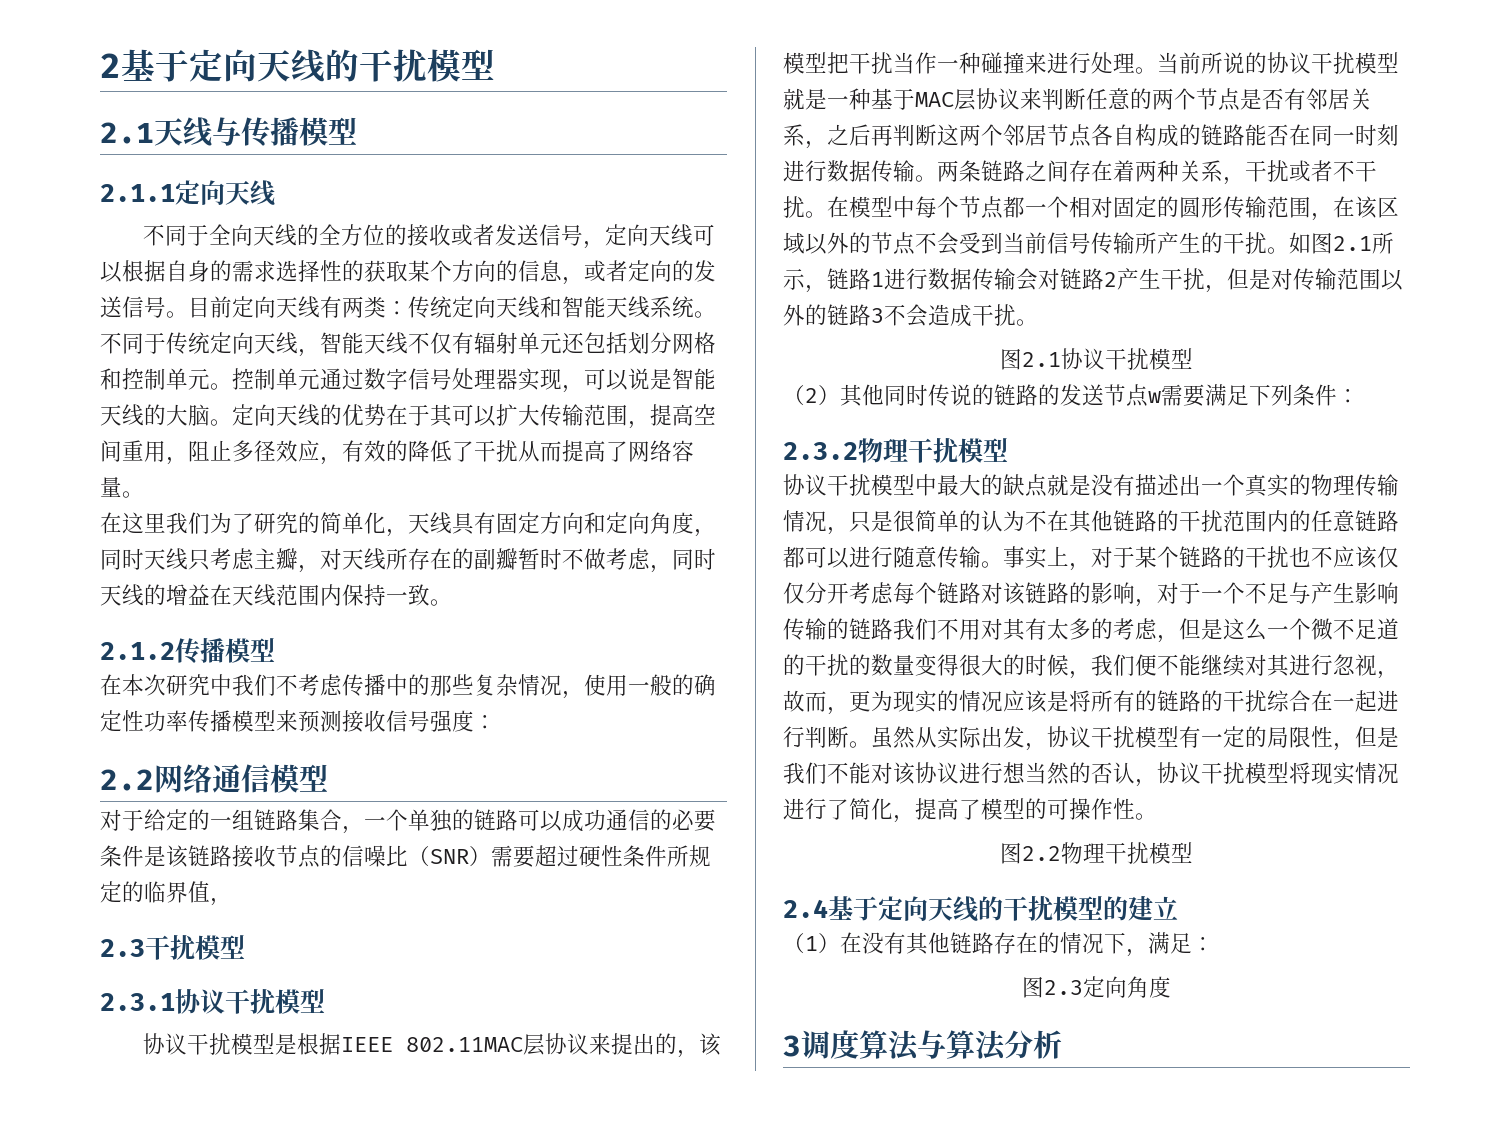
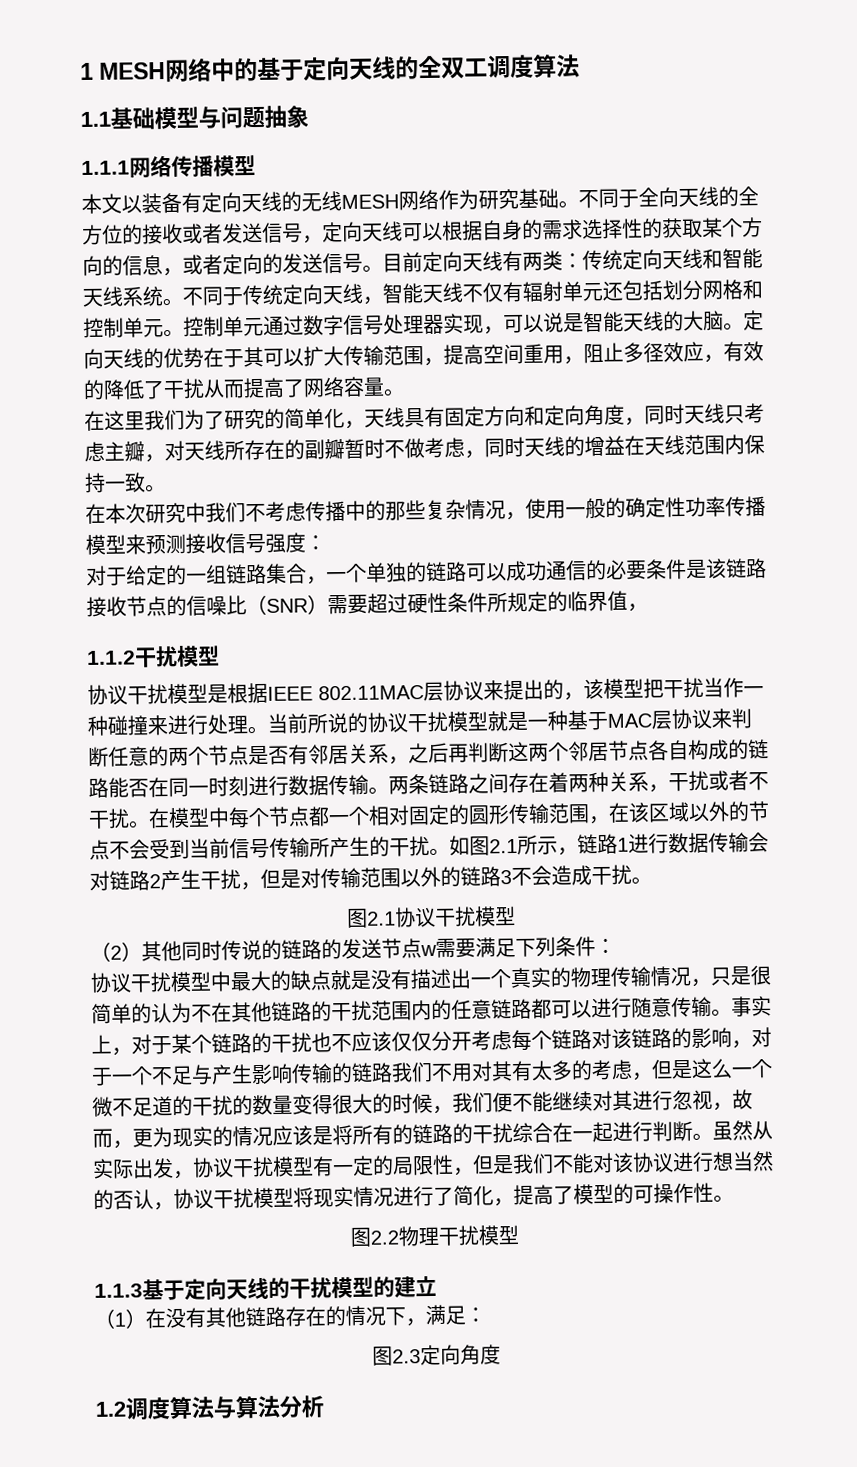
[100,49,495,83] [100,117,357,147] [100,180,275,206] 2基于定向天线的干扰模型 // 2.1天线与传播模型 // 2.1.1定向天线 // -> [80,54,581,83] [80,105,309,130] [81,154,256,179] [81,188,579,215] 1 MESH网络中的基于定向天线的全双工调度算法 // 1.1基础模型与问题抽象 // 1.1.1网络传播模型 // 本文以装备有定向天线的无线MESH网络作为研究基础。
[100,638,275,664] // 2.1.2传播模型 -> (166, 488) none
[100,764,328,793] // 2.2网络通信模型 -> (326, 543) none
[100,935,245,960] [100,989,225,1014] 2.3干扰模型 // 2.3.1协议 -> [87,650,136,665] 1.1.2
[783,438,1008,463] // 2.3.2物理干扰模型 -> (616, 946) none
[783,899,828,918] 2.4 -> [94,1283,143,1298] 1.1.3
[783,1035,801,1057] 3 -> [95,1401,126,1417] 1.2

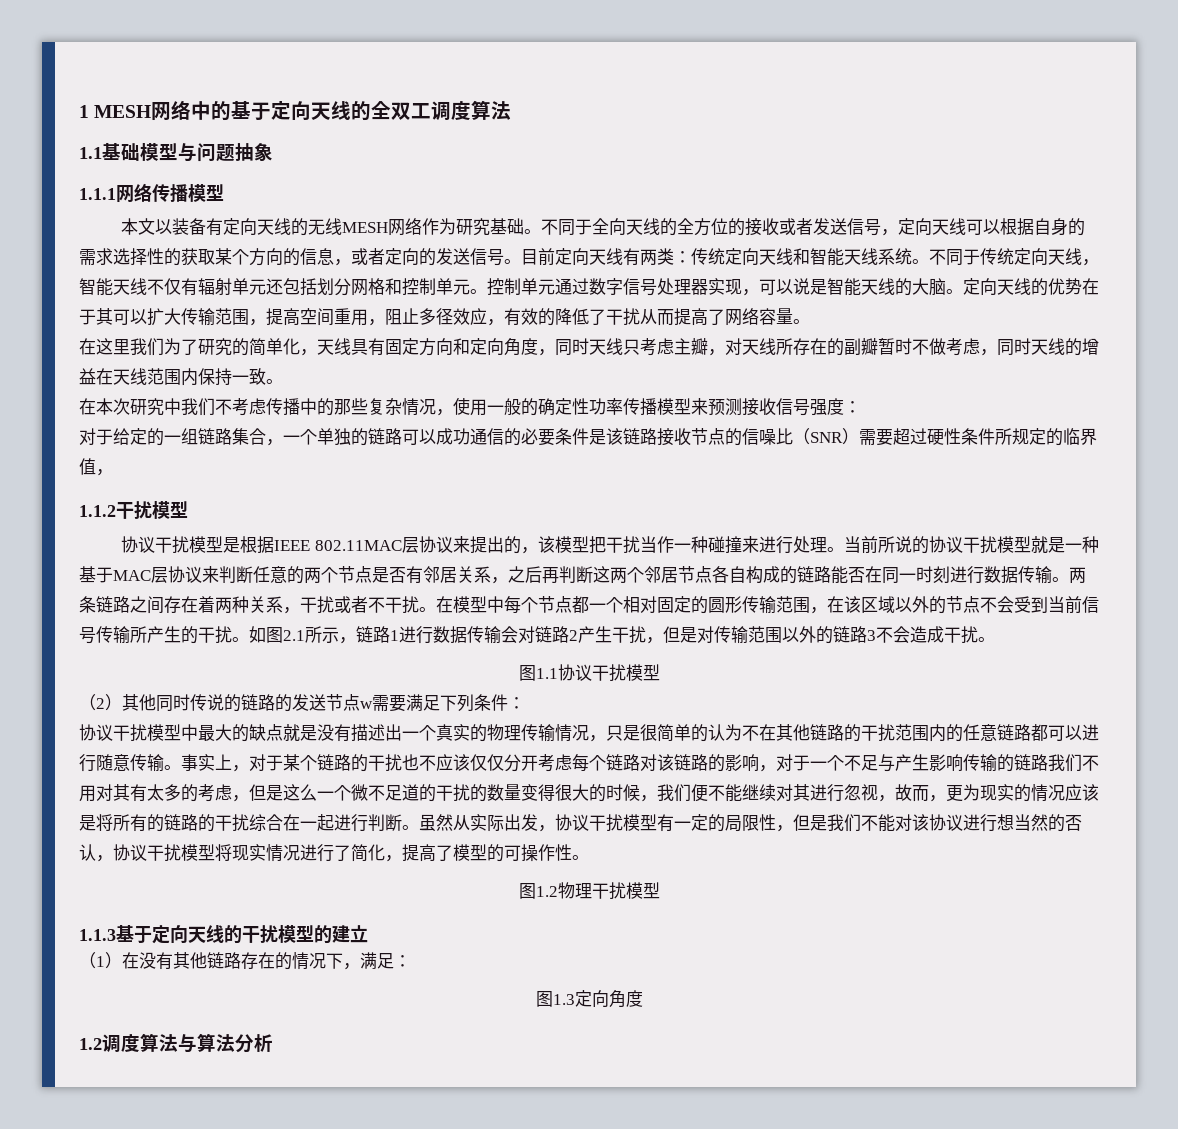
[366,911,396,926] 2.1 -> [535,668,558,679] 1.1
[369,1230,399,1245] 2.2 -> [535,886,558,897] 1.2
[391,1349,421,1364] 2.3 -> [552,994,575,1005] 1.3

